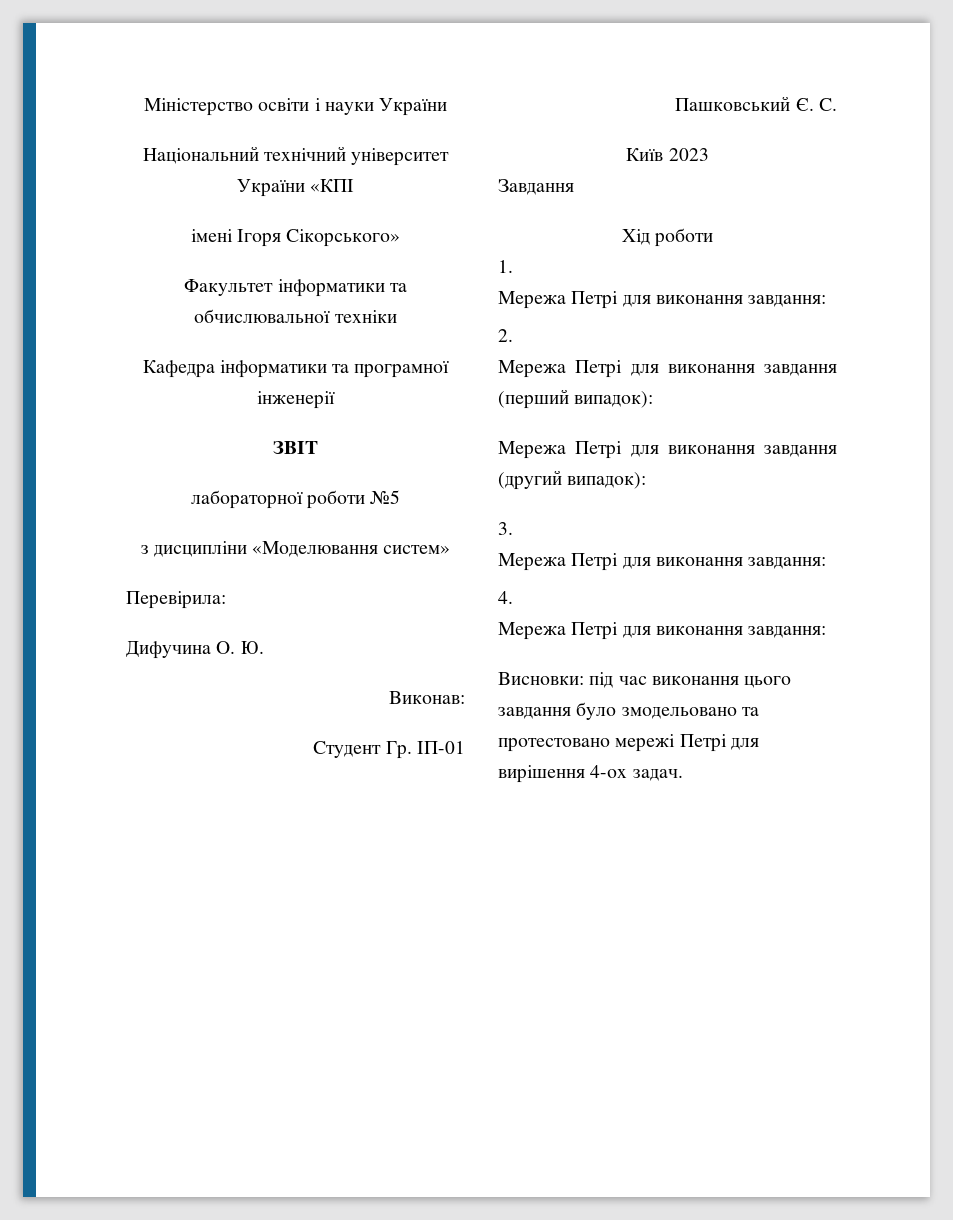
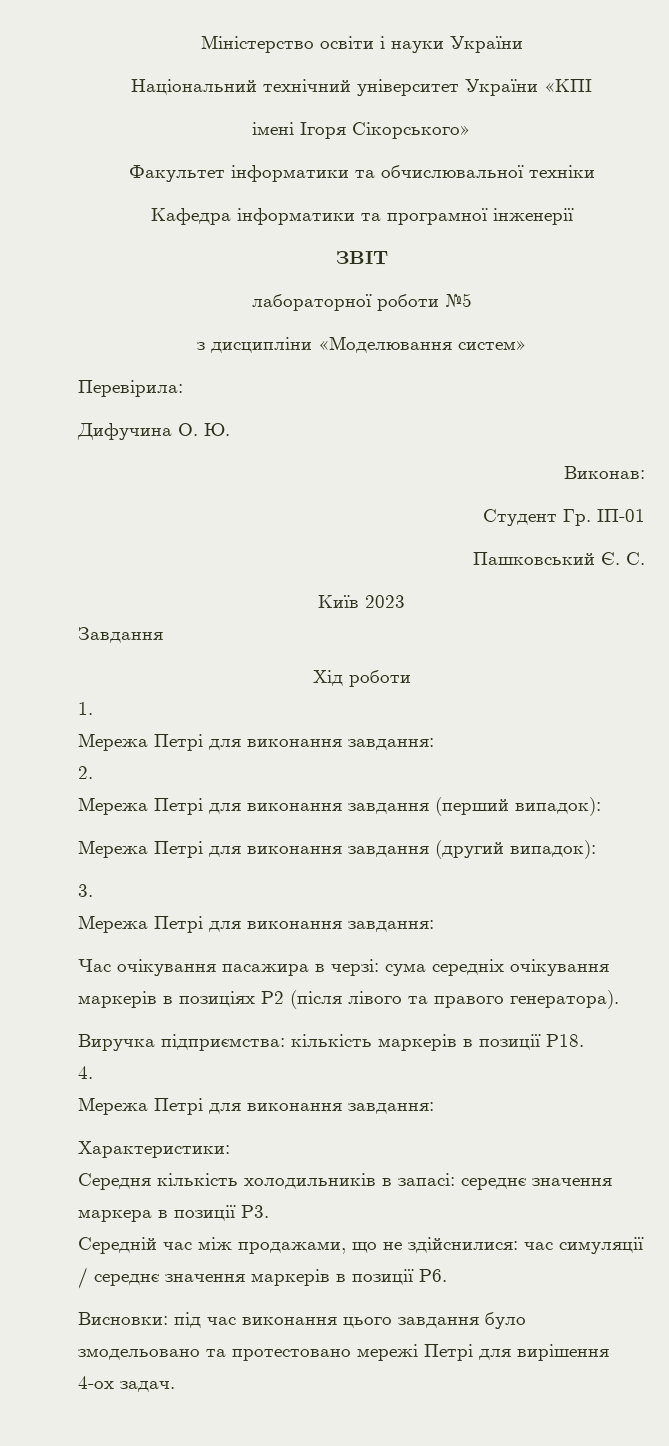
(827, 563) none -> [78,959,609,976] [78,990,619,1009] [78,1034,584,1051] // Час очікування пасажира в черзі: сума середніх очікування маркерів в позиціях P2 (після лівого та правого генератора). // Виручка підприємства: кількість маркерів в позиції P18.
(827, 632) none -> [78,1141,230,1158] [78,1173,612,1190] [78,1205,269,1222] [78,1237,644,1254] [78,1267,447,1289] // Характеристики: // Середня кількість холодильників в запасі: середнє значення маркера в позиції P3. // Середній час між продажами, що не здійснилися: час симуляції / середнє значення маркерів в позиції P6.

